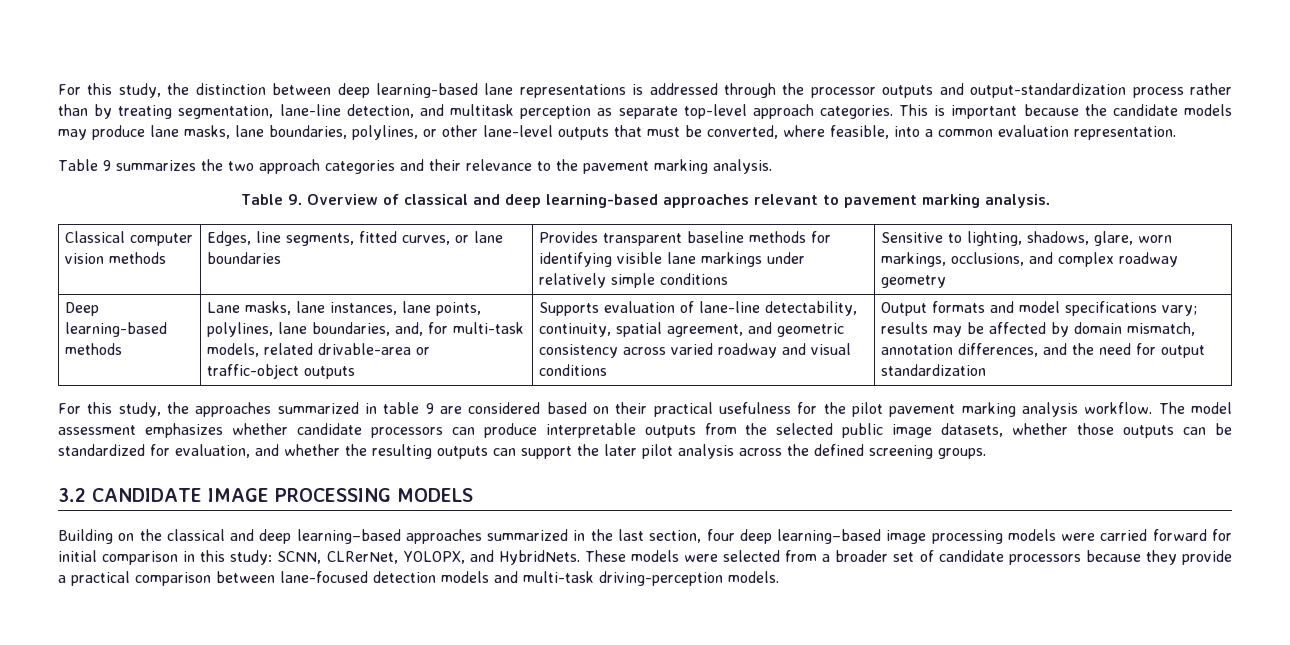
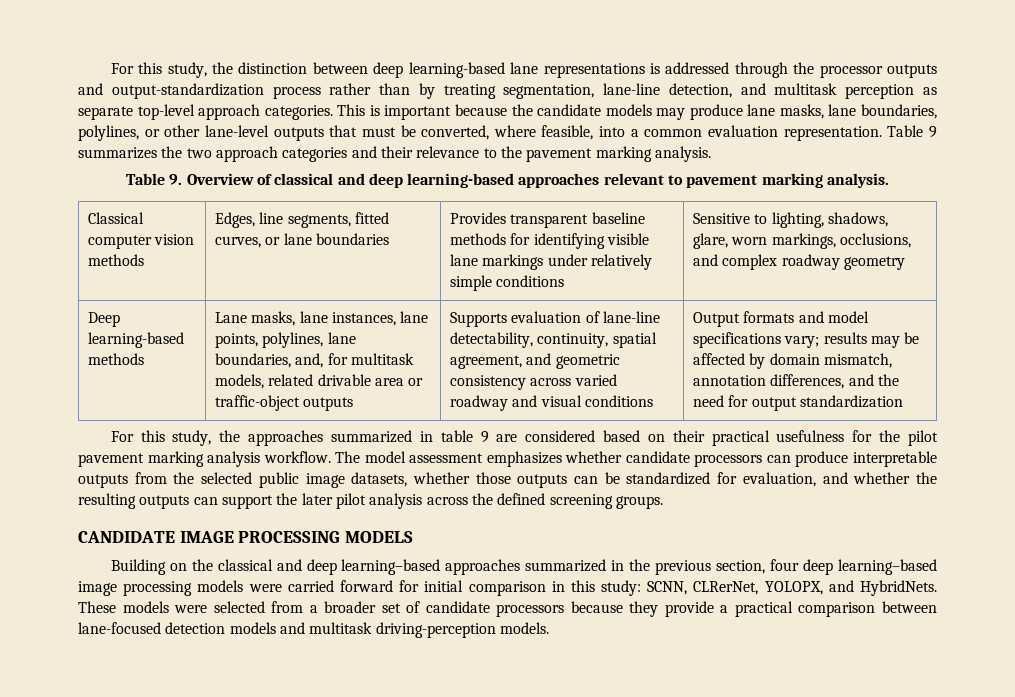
(1176, 133) // -> (882, 133) none
[452,322,524,334] multi-task -> [351,353,415,365] multitask
[317,343,411,355] drivable-area -> [317,374,405,386] drivable area
[58,488,86,502] 3.2 -> (663, 502) none
[617,529,644,541] last -> [655,560,712,575] previous
[523,571,594,583] multi-task -> [309,622,373,634] multitask

